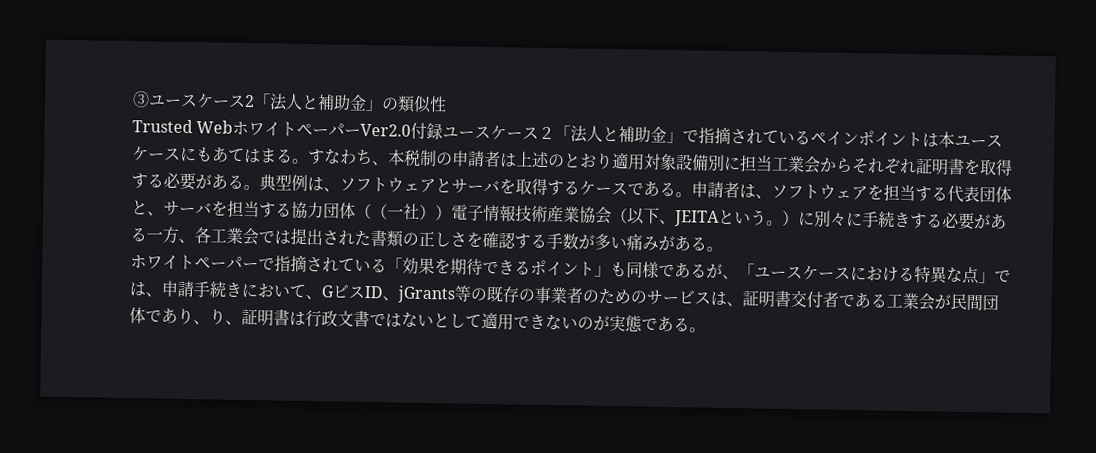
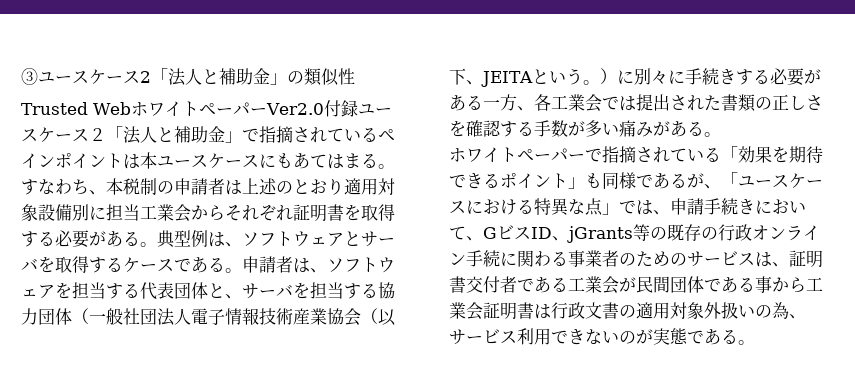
[371,203,452,221] （一社）） -> [89,308,191,326] 一般社団法人
(535, 295) none -> [718,224,820,241] [449,250,568,267] 行政オンライン手続に関わる
[177,307,242,325] り、り、 -> [738,276,823,293] [449,302,483,320] る事から工業会
[369,311,498,330] ではないとして適 -> [619,302,806,319] [449,328,534,345] の適用対象外扱いの為、サービス利

